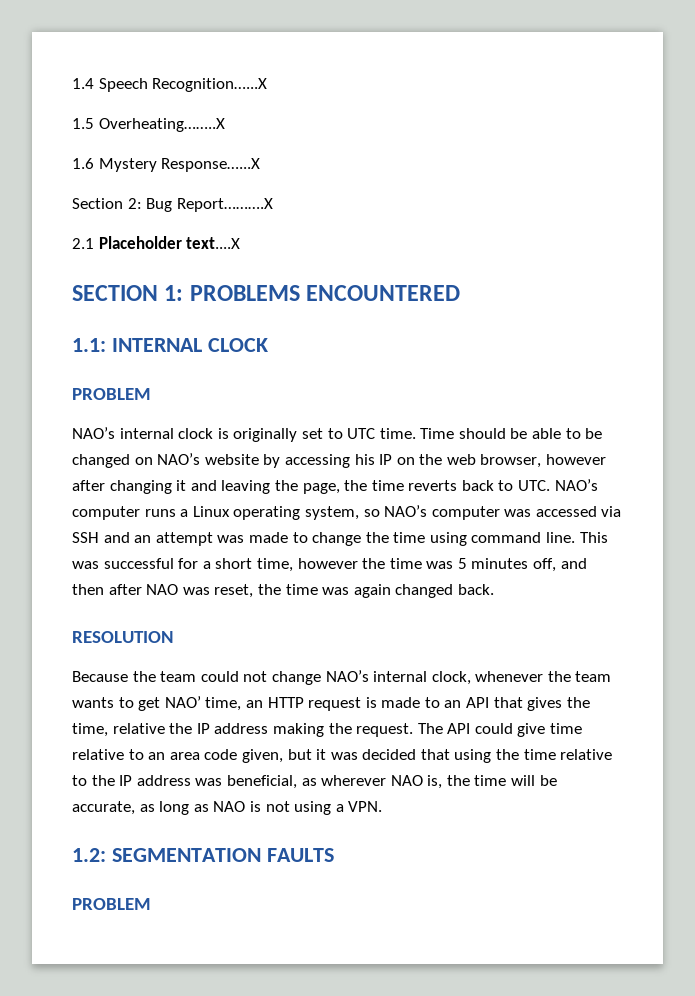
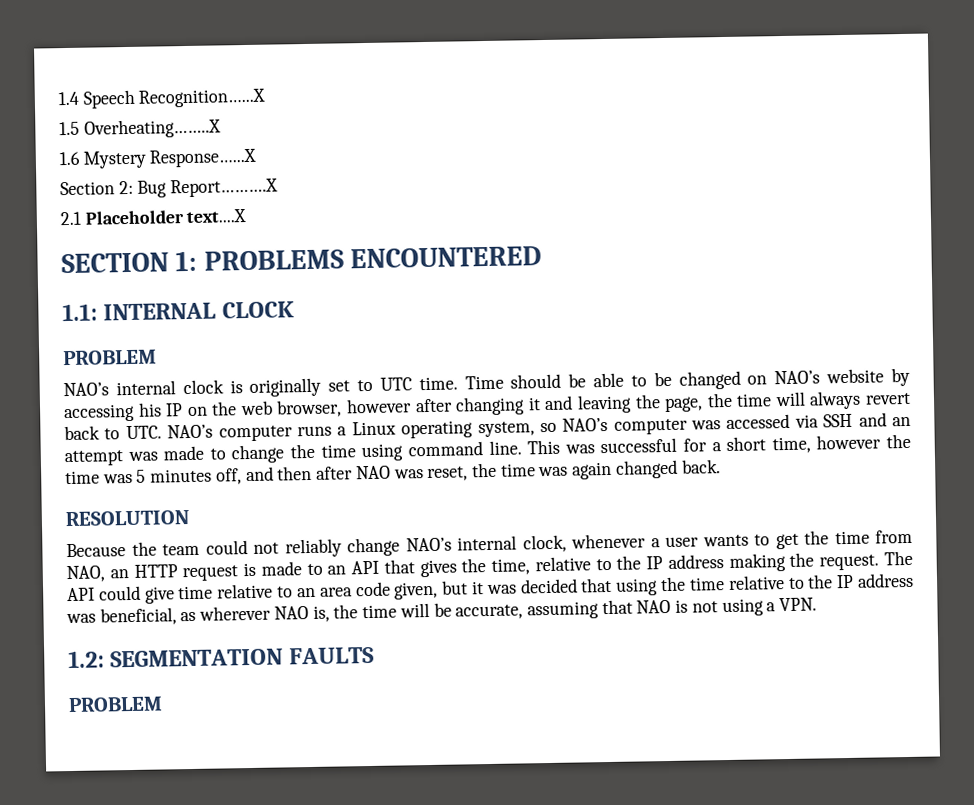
[408,480,458,491] reverts -> [774,390,911,410] will always revert
(268, 676) none -> [284,538,342,558] reliably
[547,671,612,682] the team -> [650,536,699,548] a user
[164,696,242,711] NAO’ time, -> [804,529,913,545] [66,565,105,583] the time from NAO,
(165, 728) none -> [595,558,612,571] to
[139,801,209,815] as long as -> [526,599,633,620] assuming that

